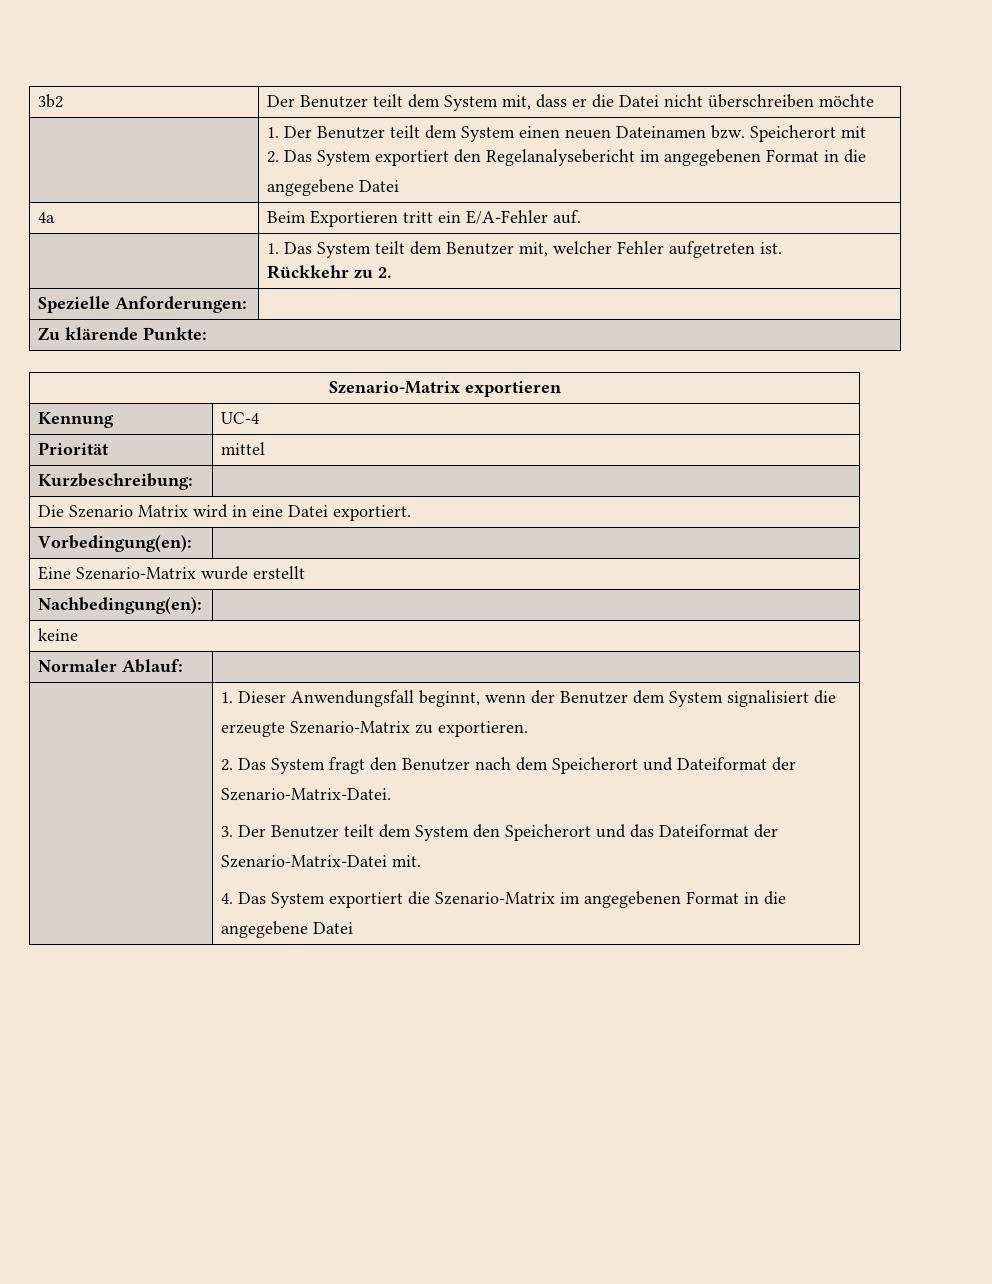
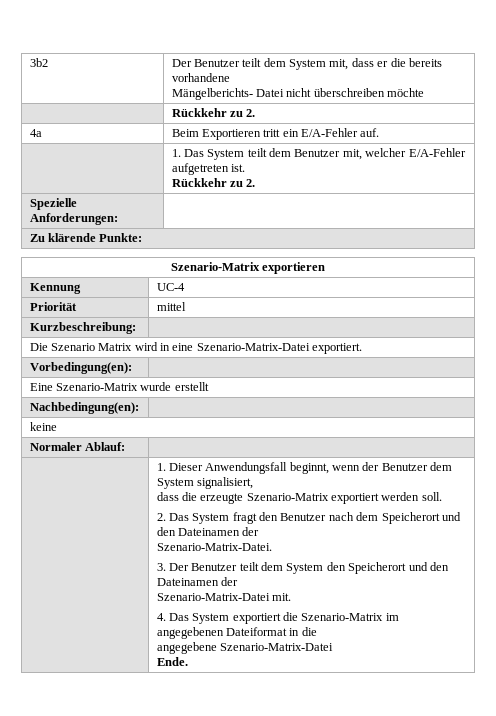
(615, 101) none -> [408,58,442,67] [171,73,230,82] [171,88,253,100] bereits vorhandene // Mängelberichts-
[267,125,867,142] [267,149,867,166] [267,179,400,196] 1. Der Benutzer teilt dem System einen neuen Dateinamen bzw. Speicherort mit // 2. Das System exportiert den Regelanalysebericht im angegebenen Format in die // angegebene Datei -> [171,108,256,117] Rückkehr zu 2.
[617,241,665,254] Fehler -> [408,148,466,157] E/A-Fehler
[288,505,329,517] Datei -> [196,343,310,351] Szenario-Matrix-Datei
[727,690,837,707] signalisiert die // -> [196,477,253,489] [156,492,197,501] signalisiert, // dass die
[415,721,529,737] zu exportieren. -> [331,492,442,504] exportiert werden soll.
[677,757,768,770] Dateiformat -> [156,527,240,536] den Dateinamen
[630,824,750,838] das Dateiformat -> [429,562,449,571] [156,578,219,586] den Dateinamen
[686,891,787,905] [221,921,354,938] Format in die // angegebene Datei -> [225,627,317,636] [156,642,333,654] [156,657,188,666] Dateiformat in die // angegebene Szenario-Matrix-Datei // Ende.

